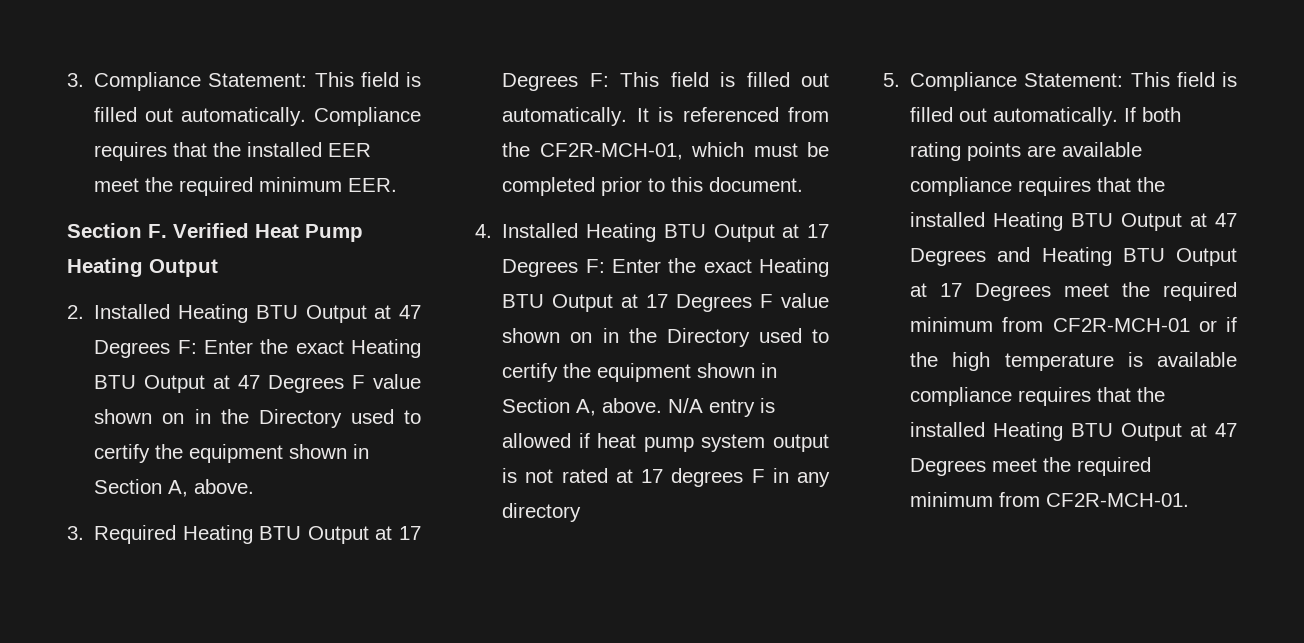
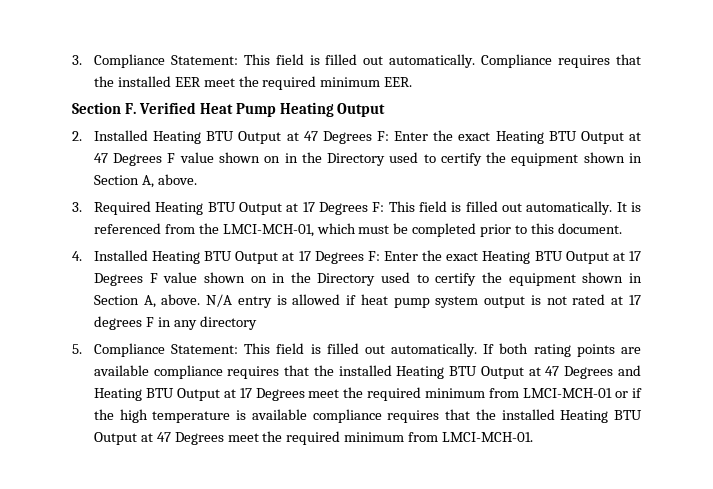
[539,143,683,160] CF2R-MCH-01, -> [222,224,314,237] LMCI-MCH-01,
[1052,318,1190,332] CF2R-MCH-01 -> [523,388,613,398] LMCI-MCH-01
[1046,493,1190,507] CF2R-MCH-01. -> [442,432,534,442] LMCI-MCH-01.

